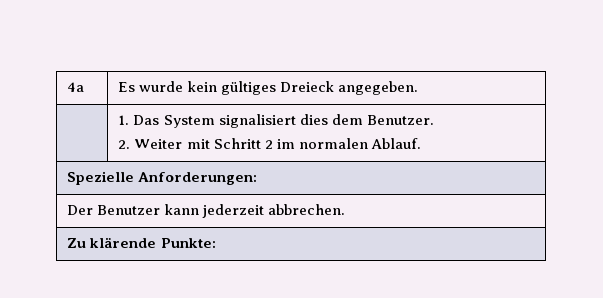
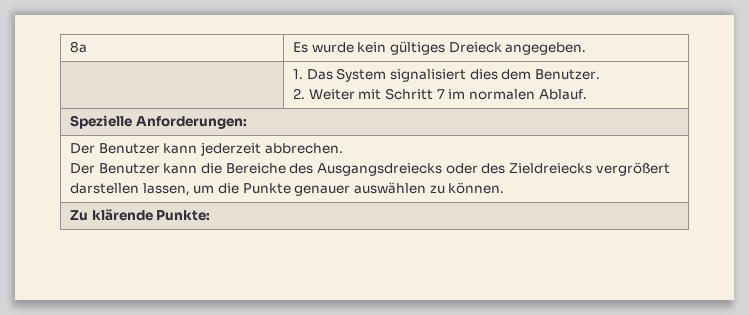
[67,82,85,92] 4a -> [70,41,88,53] 8a
[264,140,273,149] 2 -> [436,89,445,99] 7
(345, 209) none -> [70,162,670,176] [70,182,505,196] // Der Benutzer kann die Bereiche des Ausgangsdreiecks oder des Zieldreiecks vergrößert darstellen lassen, um die Punkte genauer auswählen zu können.

